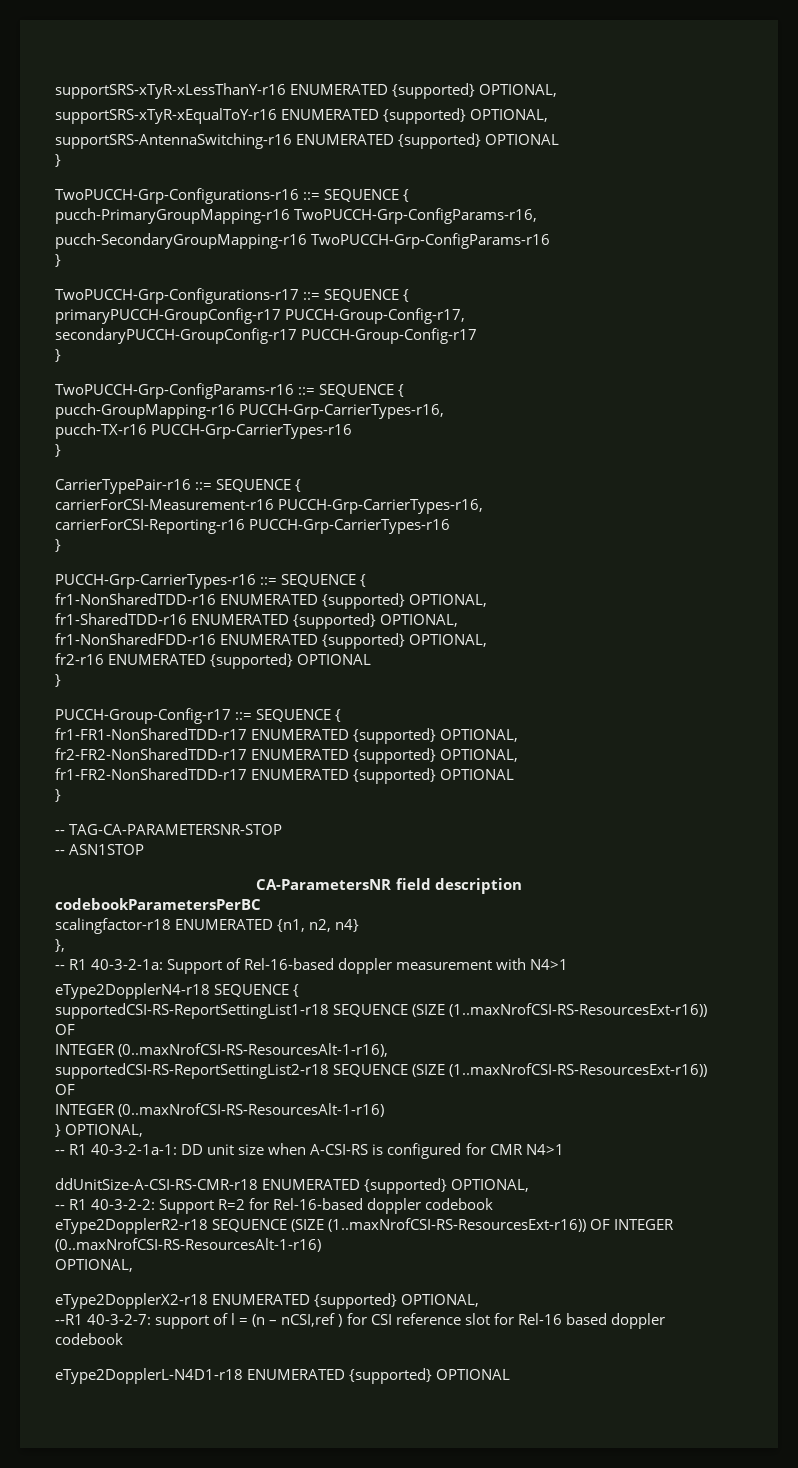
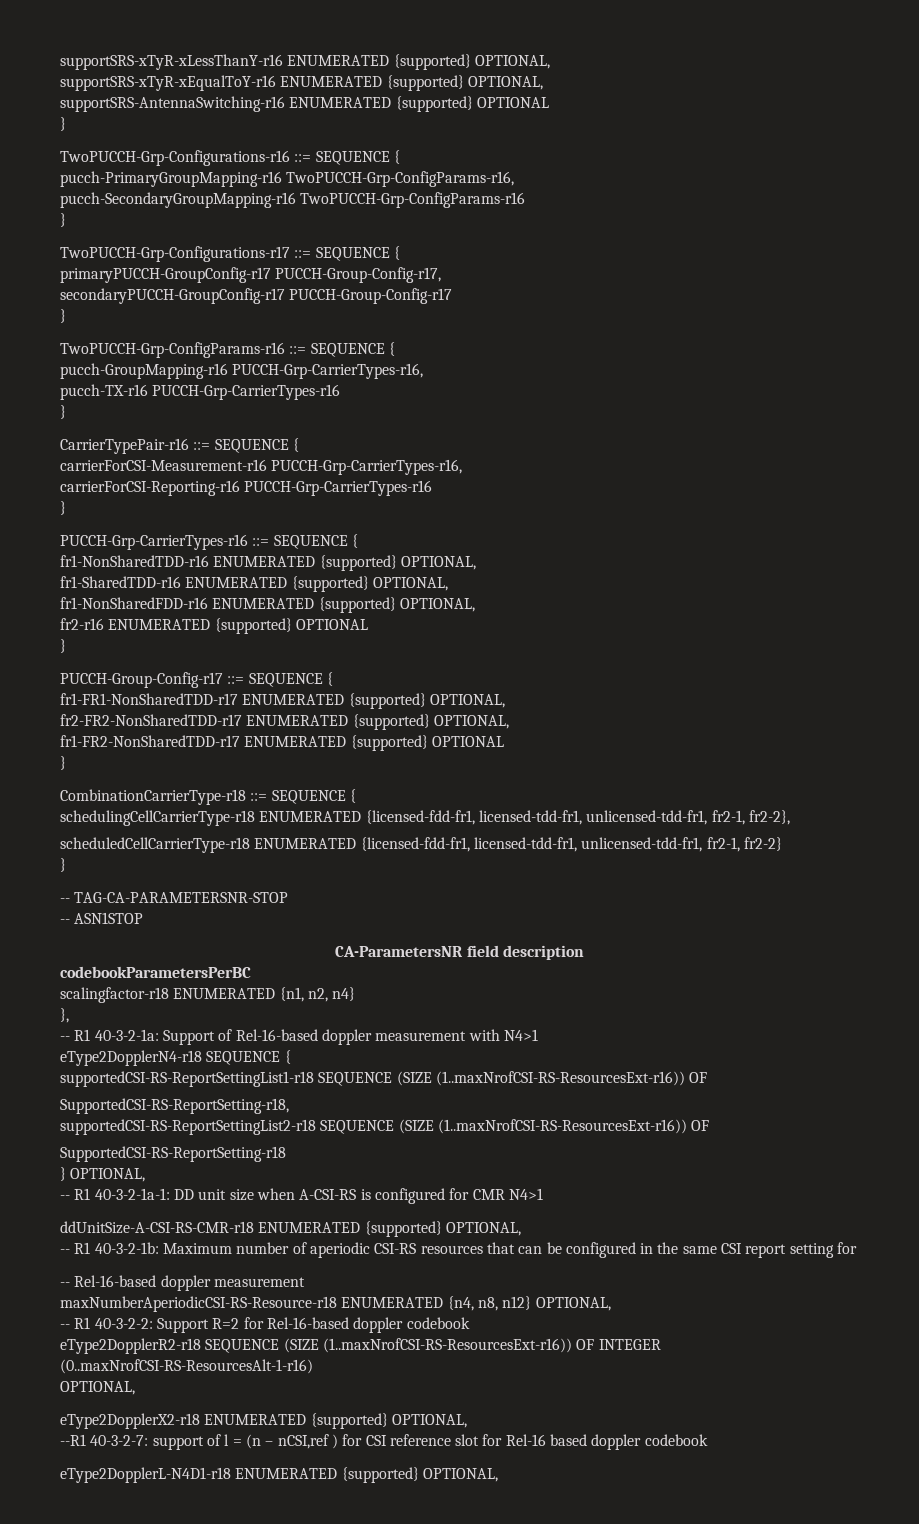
(61, 795) none -> [60,789,356,805] [60,810,790,826] [60,837,782,853] [60,858,66,872] // CombinationCarrierType-r18 ::= SEQUENCE { // schedulingCellCarrierType-r18 ENUMERATED {licensed-fdd-fr1, licensed-tdd-fr1, unlicensed-tdd-fr1, fr2-1, fr2-2}, // scheduledCellCarrierType-r18 ENUMERATED {licensed-fdd-fr1, licensed-tdd-fr1, unlicensed-tdd-fr1, fr2-1, fr2-2} // }
[55,1043,389,1057] INTEGER (0..maxNrofCSI-RS-ResourcesAlt-1-r16), -> [60,1098,289,1114] SupportedCSI-RS-ReportSetting-r18,
[55,1103,385,1117] INTEGER (0..maxNrofCSI-RS-ResourcesAlt-1-r16) -> [60,1146,286,1162] SupportedCSI-RS-ReportSetting-r18
(530, 1185) none -> [60,1242,858,1258] [60,1275,305,1291] [60,1296,611,1312] // -- R1 40-3-2-1b: Maximum number of aperiodic CSI-RS resources that can be configured in the same CSI report setting for // -- Rel-16-based doppler measurement // maxNumberAperiodicCSI-RS-Resource-r18 ENUMERATED {n4, n8, n12} OPTIONAL,
[436,1369,511,1380] OPTIONAL -> [422,1468,498,1482] OPTIONAL,

